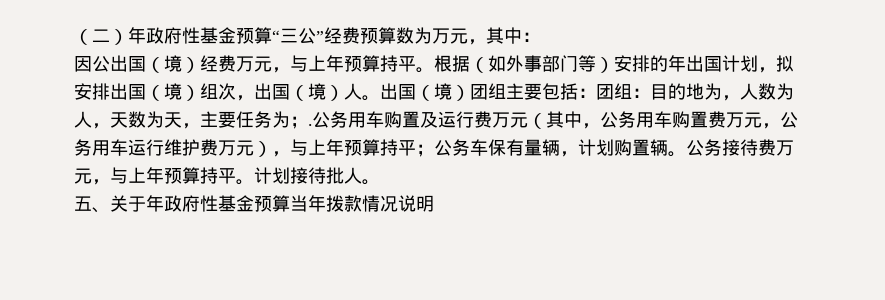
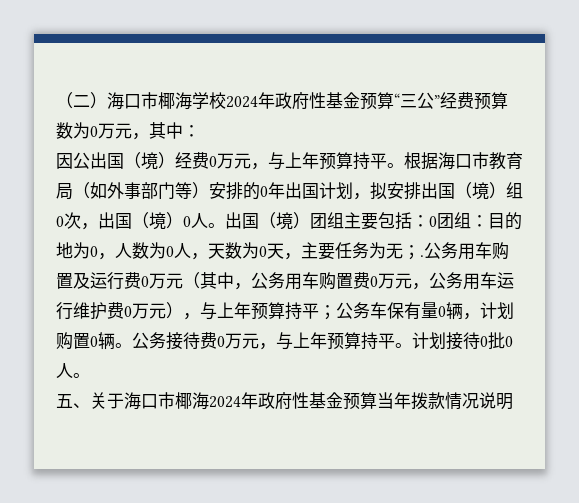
(128, 37) none -> [107,92,258,110] 海口市椰海学校2024
(432, 35) none -> [90,126,98,137] 0
(236, 63) none -> [209,156,217,167] 0
(470, 63) none -> [438,152,523,170] [56,183,73,200] 海口市教育局
(668, 63) none -> [260,186,268,197] 0
(218, 91) none -> [56,216,64,227] 0
(344, 93) none -> [183,216,191,227] 0
(596, 93) none -> [429,216,437,227] 0
(722, 91) none -> [90,246,98,257] 0
(794, 91) none -> [166,246,174,257] 0
(164, 119) none -> [259,246,267,257] 0
(290, 119) none -> [386,243,403,259] 无
(492, 119) none -> [141,276,149,287] 0
(726, 119) none -> [370,276,378,287] 0
(218, 147) none -> [124,306,132,317] 0
(542, 147) none -> [438,306,446,317] 0
(650, 147) none -> [90,336,98,347] 0
(776, 147) none -> [217,336,225,347] 0
[326,167,344,184] 批 -> [480,332,513,350] 0批0
(146, 204) none -> [124,392,241,410] 海口市椰海2024

